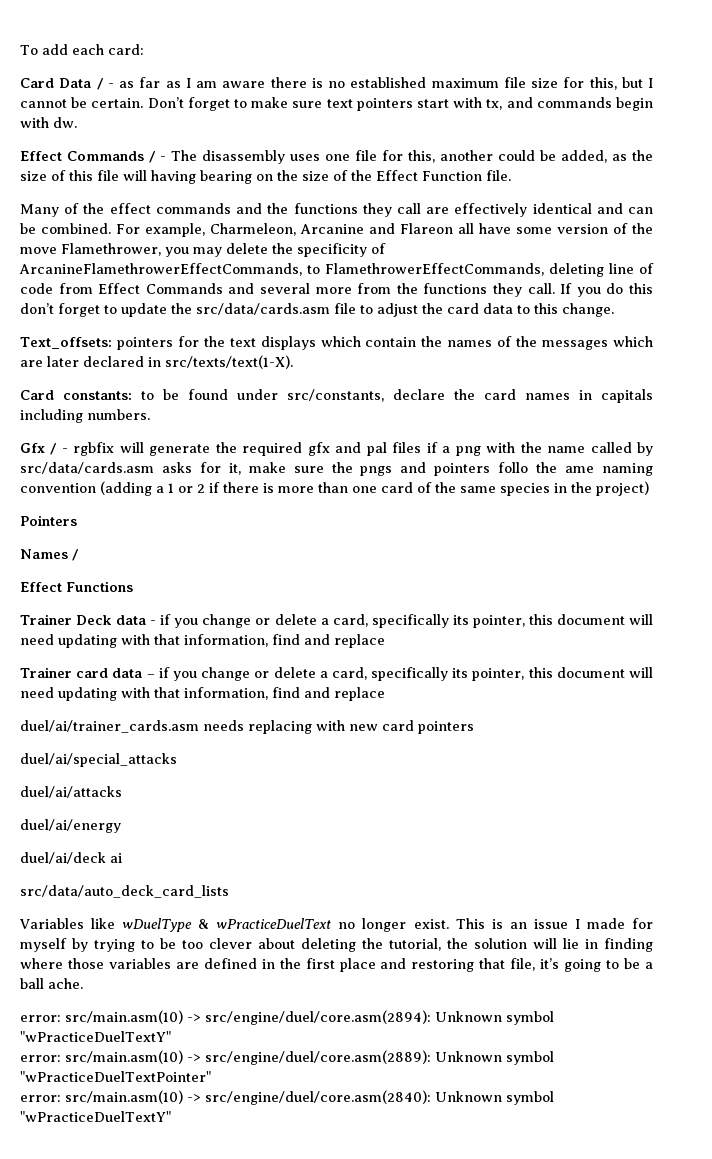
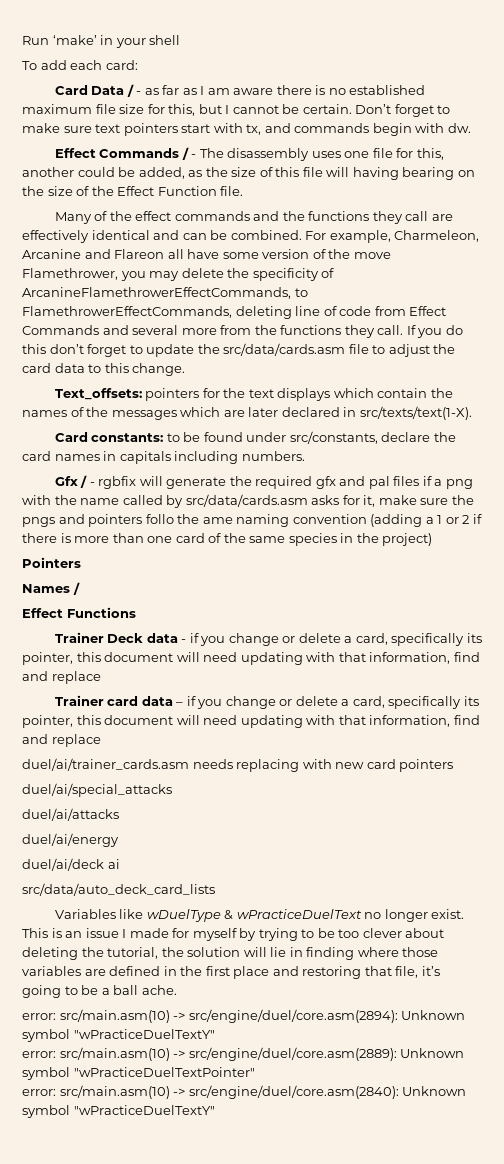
(20, 50) none -> [22,35,181,48] Run ‘make’ in your shell //

